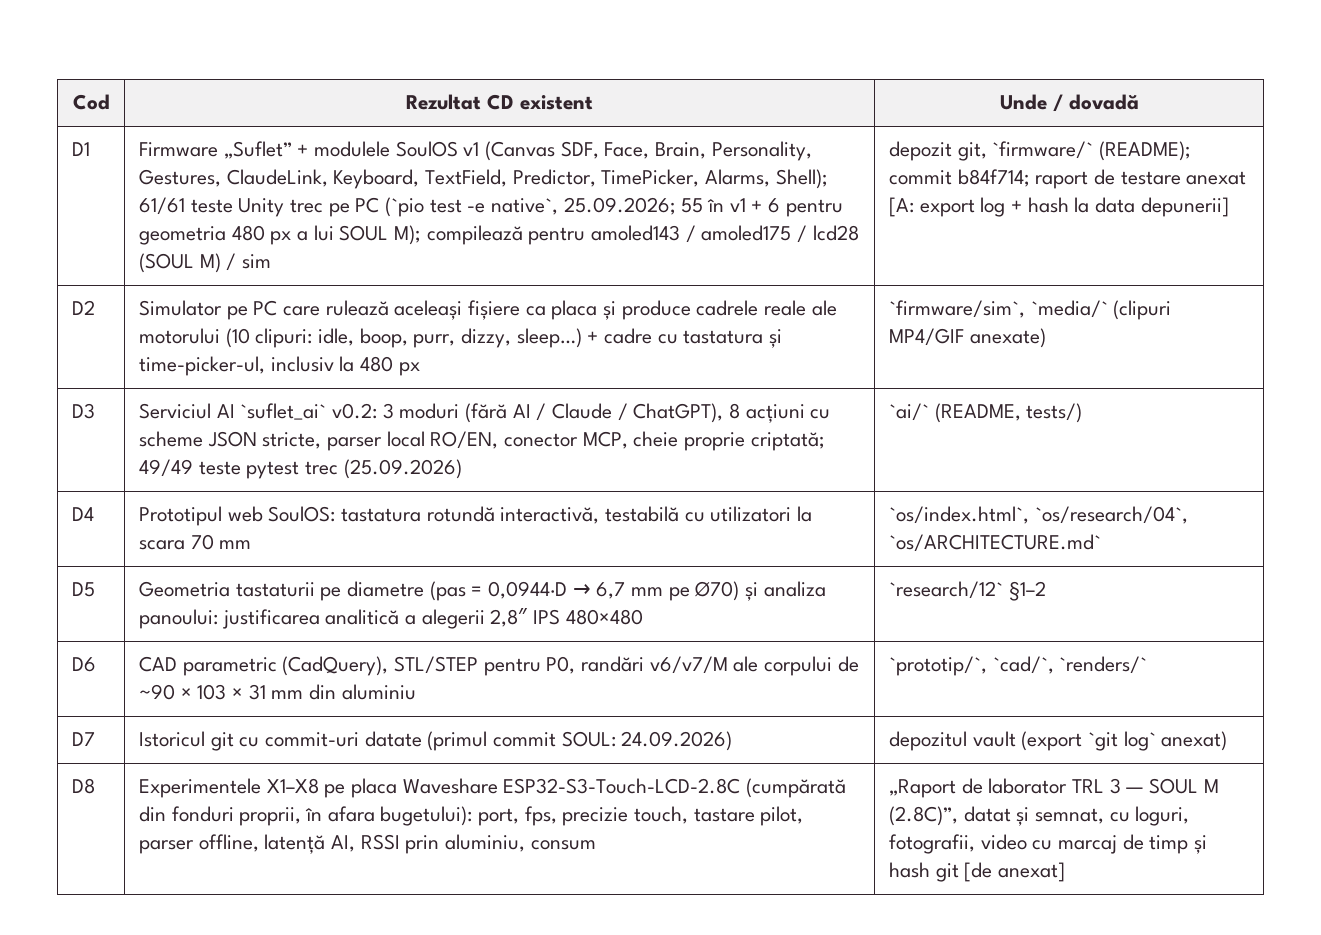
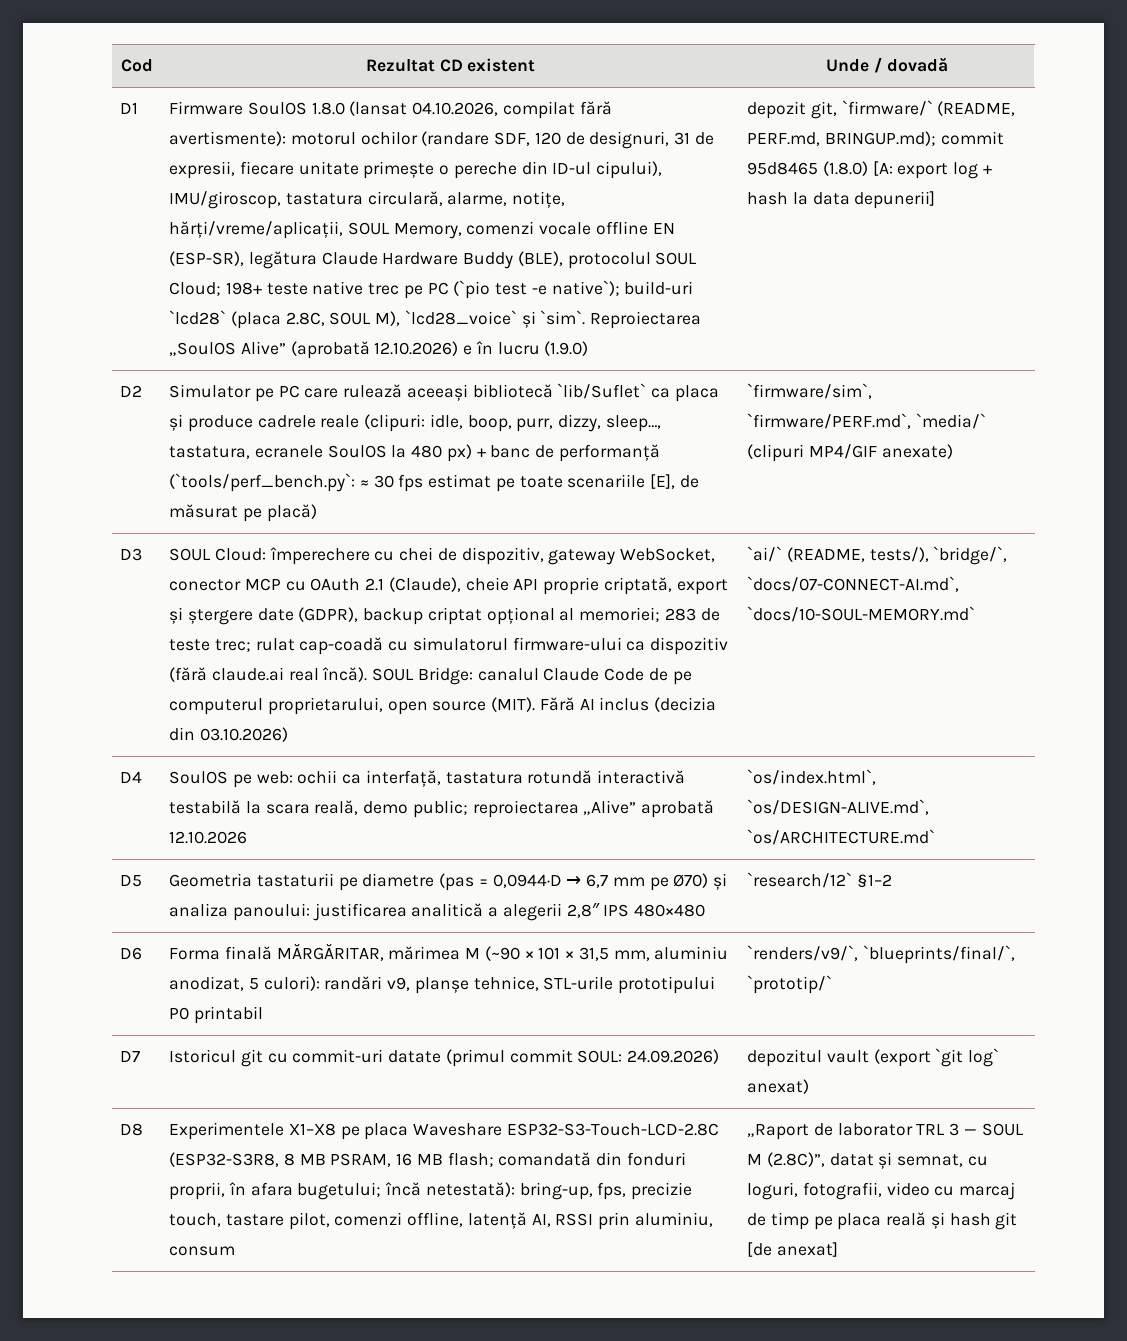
[223,141,812,161] [138,169,828,189] [138,197,285,217] „Suflet” + modulele SoulOS v1 (Canvas SDF, Face, Brain, Personality, Gestures, ClaudeLink, Keyboard, TextField, Predictor, TimePicker, Alarms, Shell); 61/61 teste Unity -> [247,101,612,119] [169,131,714,149] [169,161,663,179] [169,191,566,209] [169,221,675,239] [169,251,698,269] [169,281,364,296] SoulOS 1.8.0 (lansat 04.10.2026, compilat fără avertismente): motorul ochilor (randare SDF, 120 de designuri, 31 de expresii, fiecare unitate primește o pereche din ID-ul cipului), IMU/giroscop, tastatura circulară, alarme, notițe, hărți/vreme/aplicații, SOUL Memory, comenzi vocale offline EN (ESP-SR), legătura Claude Hardware Buddy (BLE), protocolul SOUL Cloud; 198+ teste native
[490,197,843,217] [138,225,859,245] [138,253,271,273] [888,141,1191,161] [888,169,1247,189] native`, 25.09.2026; 55 în v1 + 6 pentru geometria 480 px a lui SOUL M); compilează pentru amoled143 / amoled175 / lcd28 (SOUL M) / sim | depozit git, `firmware/` (README); commit b84f714; raport de testare anexat -> [551,280,694,296] [169,310,702,329] [169,341,589,359] [747,100,1016,119] [747,131,1004,146] [747,161,868,176] native`); build-uri `lcd28` (placa 2.8C, SOUL M), `lcd28_voice` și `sim`. Reproiectarea „SoulOS Alive” (aprobată 12.10.2026) e în lucru (1.9.0) | depozit git, `firmware/` (README, PERF.md, BRINGUP.md); commit 95d8465 (1.8.0)
[394,300,520,320] aceleași fișiere -> [406,383,647,401] aceeași bibliotecă `lib/Suflet`
[811,300,837,316] [138,328,782,348] [138,356,420,376] ale motorului (10 clipuri: idle, boop, purr, dizzy, sleep…) + cadre cu tastatura și time-picker-ul, inclusiv la 480 px -> [364,414,661,432] [169,444,660,462] [169,473,699,492] [169,504,317,522] (clipuri: idle, boop, purr, dizzy, sleep…, tastatura, ecranele SoulOS la 480 px) + banc de performanță (`tools/perf_bench.py`: ≈ 30 fps estimat pe toate scenariile [E], de măsurat pe placă)
(1025, 309) none -> [747,413,912,429] `firmware/PERF.md`,
[138,403,831,423] [138,431,825,451] [138,459,462,479] [888,403,1083,423] [71,507,94,521] [138,506,812,526] [138,534,252,550] Serviciul AI `suflet_ai` v0.2: 3 moduri (fără AI / Claude / ChatGPT), 8 acțiuni cu scheme JSON stricte, parser local RO/EN, conector MCP, cheie proprie criptată; 49/49 teste pytest trec (25.09.2026) | `ai/` (README, tests/) // D4 | Prototipul web SoulOS: tastatura rotundă interactivă, testabilă cu utilizatori la scara 70 mm -> [169,547,716,565] [169,577,728,595] [169,607,720,625] [169,637,729,655] [169,667,692,685] [169,697,717,715] [169,727,288,742] [747,546,1008,565] [747,576,960,592] [747,606,976,622] [120,771,143,783] [169,770,686,788] [169,800,715,818] [169,831,248,844] SOUL Cloud: împerechere cu chei de dispozitiv, gateway WebSocket, conector MCP cu OAuth 2.1 (Claude), cheie API proprie criptată, export și ștergere date (GDPR), backup criptat opțional al memoriei; 283 de teste trec; rulat cap-coadă cu simulatorul firmware-ului ca dispozitiv (fără claude.ai real încă). SOUL Bridge: canalul Claude Code de pe computerul proprietarului, open source (MIT). Fără AI inclus (decizia din 03.10.2026) | `ai/` (README, tests/), `bridge/`, `docs/07-CONNECT-AI.md`, `docs/10-SOUL-MEMORY.md` // D4 | SoulOS pe web: ochii ca interfață, tastatura rotundă interactivă testabilă la scara reală, demo public; reproiectarea „Alive” aprobată 12.10.2026
[1034,506,1188,524] `os/research/04`, -> [747,799,930,815] `os/DESIGN-ALIVE.md`,
[138,656,859,676] [138,684,416,700] [888,656,1148,676] CAD parametric (CadQuery), STL/STEP pentru P0, randări v6/v7/M ale corpului de ~90 × 103 × 31 mm din aluminiu | `prototip/`, `cad/`, `renders/` -> [169,944,729,961] [169,976,716,994] [169,1006,263,1024] [747,945,1015,964] [747,975,833,994] Forma finală MĂRGĂRITAR, mărimea M (~90 × 101 × 31,5 mm, aluminiu anodizat, 5 culori): randări v9, planșe tehnice, STL-urile prototipului P0 printabil | `renders/v9/`, `blueprints/final/`, `prototip/`
[745,778,846,798] (cumpărată -> [169,1152,592,1167] (ESP32-S3R8, 8 MB PSRAM, 16 MB flash; comandată
[380,806,519,826] bugetului): port, -> [297,1182,593,1200] bugetului; încă netestată): bring-up,
[138,840,194,854] parser -> [334,1212,403,1226] comenzi
(1189, 844) none -> [813,1212,927,1230] pe placa reală

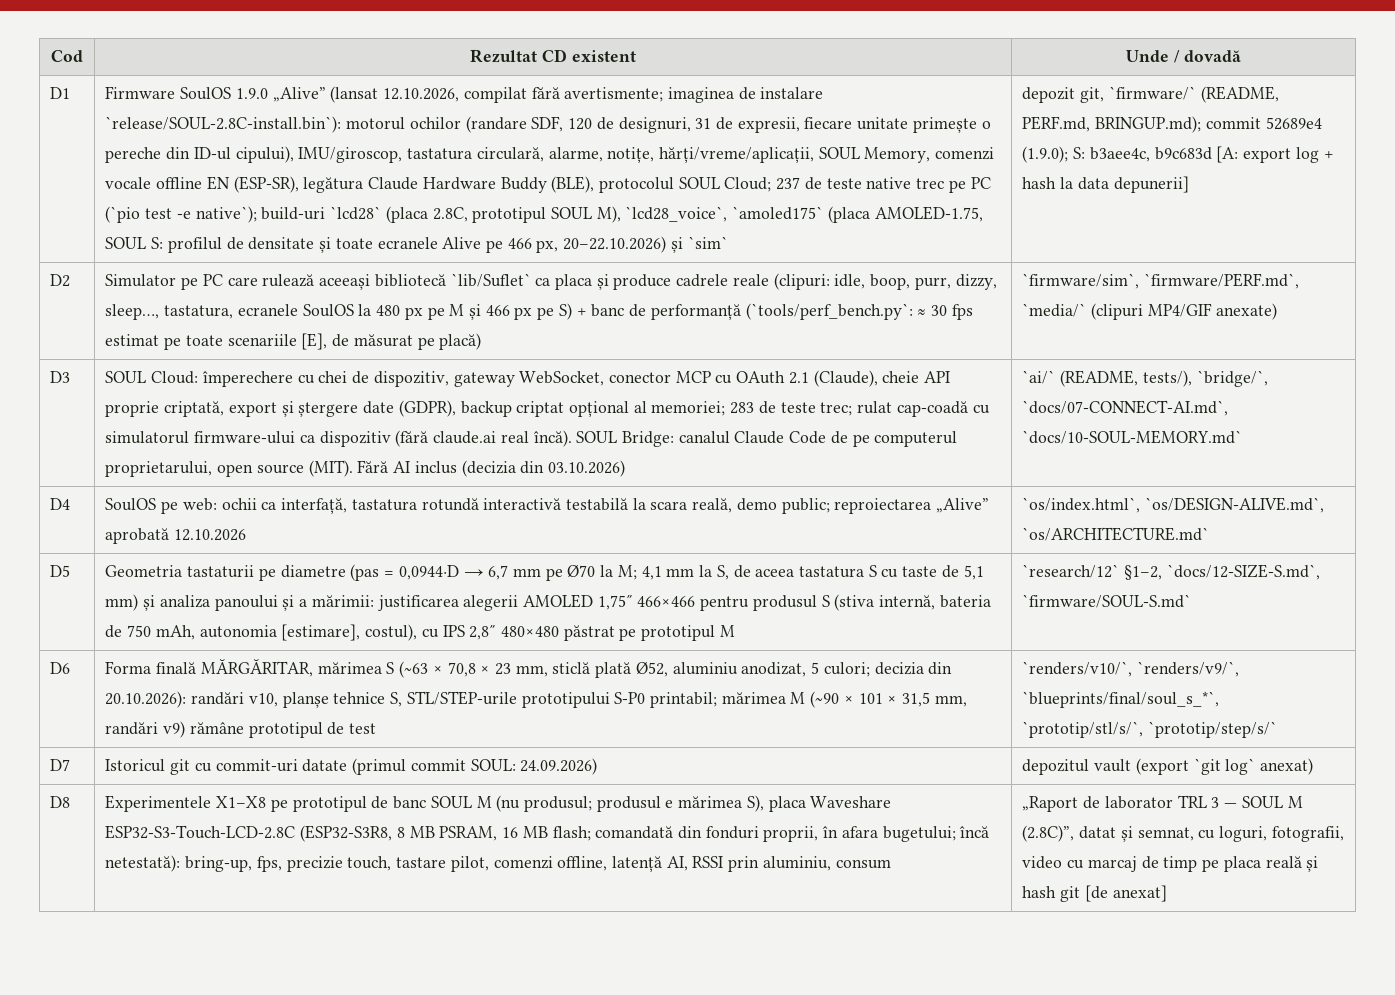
[311,101,612,119] [169,131,287,146] 1.8.0 (lansat 04.10.2026, compilat fără avertismente): -> [235,86,824,103] [105,116,342,133] 1.9.0 „Alive” (lansat 12.10.2026, compilat fără avertismente; imaginea de instalare `release/SOUL-2.8C-install.bin`):
[225,282,262,295] 198+ -> [776,177,822,190] 237 de
(325, 319) none -> [472,207,547,223] prototipul
[404,310,702,329] [169,341,589,359] `lcd28_voice` și `sim`. Reproiectarea „SoulOS Alive” (aprobată 12.10.2026) e în lucru (1.9.0) -> [625,206,983,223] [105,236,728,253] `lcd28_voice`, `amoled175` (placa AMOLED-1.75, SOUL S: profilul de densitate și toate ecranele Alive pe 466 px, 20–22.10.2026) și `sim`
[747,161,868,176] 95d8465 (1.8.0) -> [1265,117,1322,130] [1022,146,1212,163] 52689e4 (1.9.0); S: b3aee4c, b9c683d
[446,444,472,462] px) -> [404,303,572,320] px pe M și 466 px pe S)
[673,873,727,890] [169,903,706,921] [747,872,892,888] Ø70) și analiza panoului: justificarea analitică a alegerii 2,8″ IPS 480×480 | `research/12` §1–2 -> [567,565,984,580] [105,594,991,611] [105,624,735,641] [1022,564,1320,580] [1022,594,1192,608] Ø70 la M; 4,1 mm la S, de aceea tastatura S cu taste de 5,1 mm) și analiza panoului și a mărimii: justificarea alegerii AMOLED 1,75″ 466×466 pentru produsul S (stiva internă, bateria de 750 mAh, autonomia [estimare], costul), cu IPS 2,8″ 480×480 păstrat pe prototipul M | `research/12` §1–2, `docs/12-SIZE-S.md`, `firmware/SOUL-S.md`
(461, 953) none -> [386,661,953,678] [105,691,786,708] S (~63 × 70,8 × 23 mm, sticlă plată Ø52, aluminiu anodizat, 5 culori; decizia din 20.10.2026): randări v10, planșe tehnice S, STL/STEP-urile prototipului S-P0 printabil; mărimea
[654,946,729,960] [169,976,716,994] [169,1006,263,1024] [747,945,1015,964] [747,975,833,994] aluminiu anodizat, 5 culori): randări v9, planșe tehnice, STL-urile prototipului P0 printabil | `renders/v9/`, `blueprints/final/`, `prototip/` -> [105,721,377,738] [1022,661,1240,677] [1022,691,1220,708] [1022,721,1278,738] randări v9) rămâne prototipul de test | `renders/v10/`, `renders/v9/`, `blueprints/final/soul_s_*`, `prototip/stl/s/`, `prototip/step/s/`
(360, 1133) none -> [292,795,764,812] prototipul de banc SOUL M (nu produsul; produsul e mărimea S),

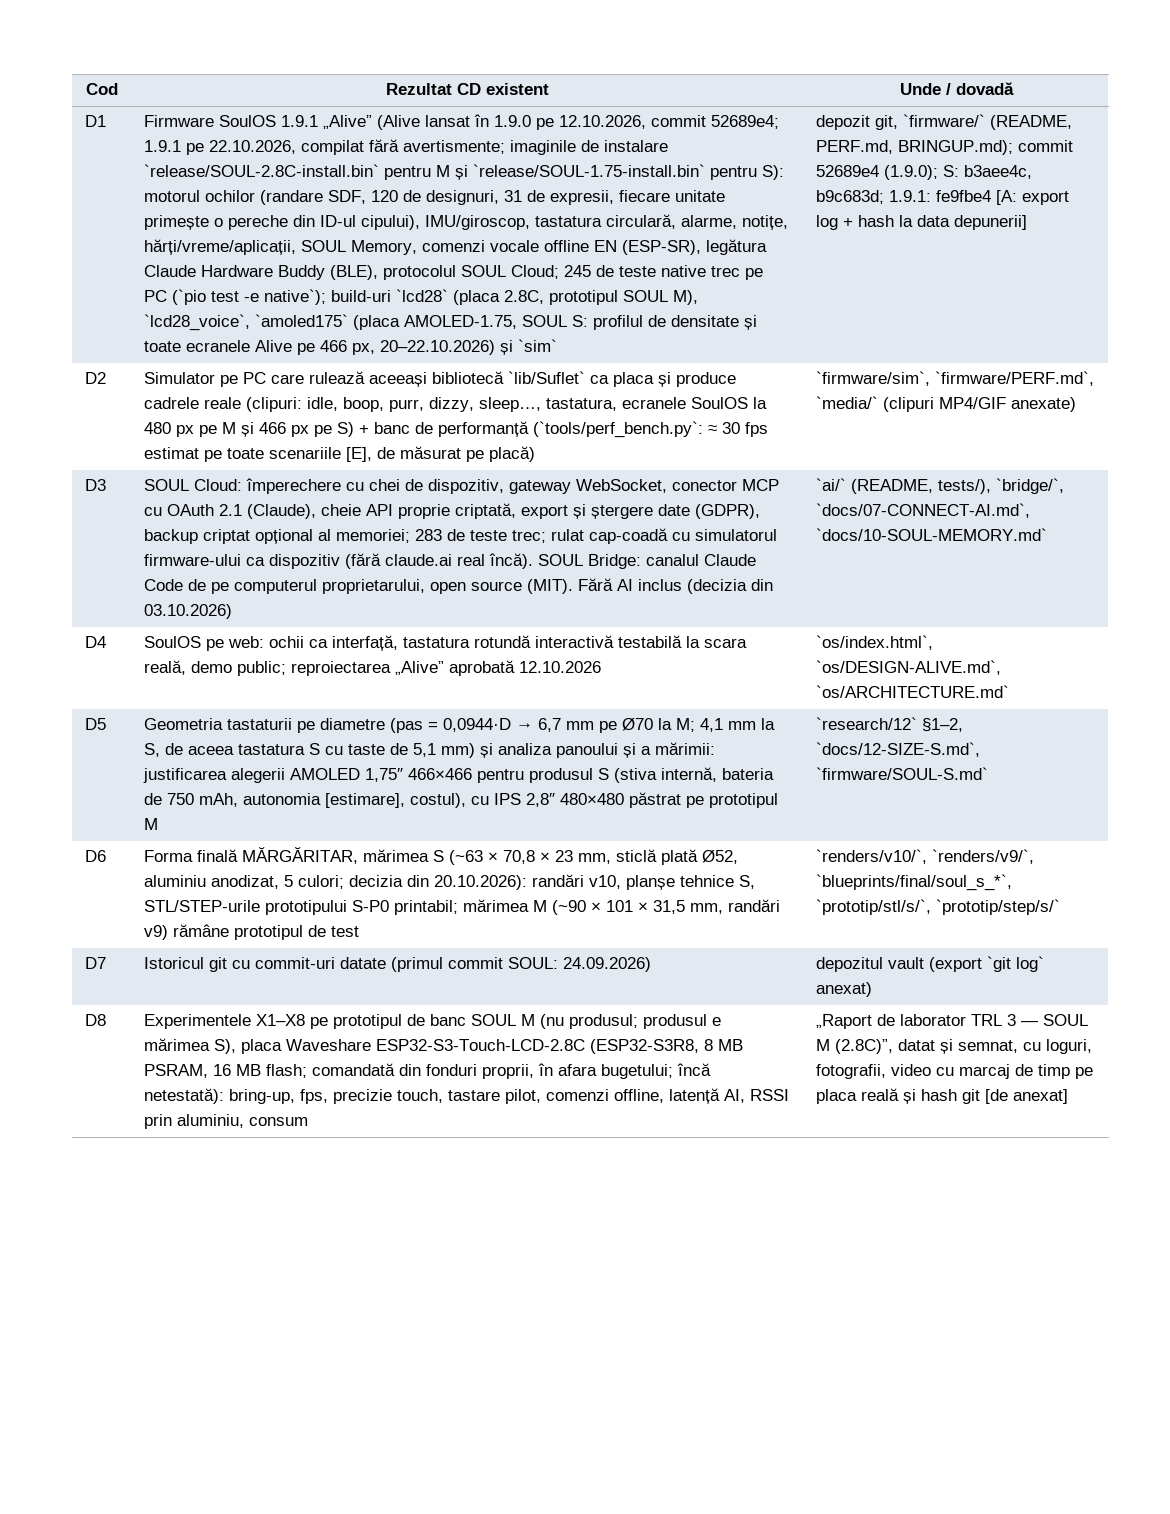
[235,86,460,103] 1.9.0 „Alive” (lansat 12.10.2026, -> [281,114,780,130] [144,140,297,155] 1.9.1 „Alive” (Alive lansat în 1.9.0 pe 12.10.2026, commit 52689e4; 1.9.1 pe 22.10.2026,
[667,87,734,103] imaginea -> [510,140,577,155] imaginile
[105,116,342,133] `release/SOUL-2.8C-install.bin`): -> [144,164,785,180] `release/SOUL-2.8C-install.bin` pentru M și `release/SOUL-1.75-install.bin` pentru S):
[776,177,801,190] 237 -> [564,265,592,277] 245
[1154,147,1212,160] b9c683d -> [816,190,992,204] b9c683d; 1.9.1: fe9fbe4

